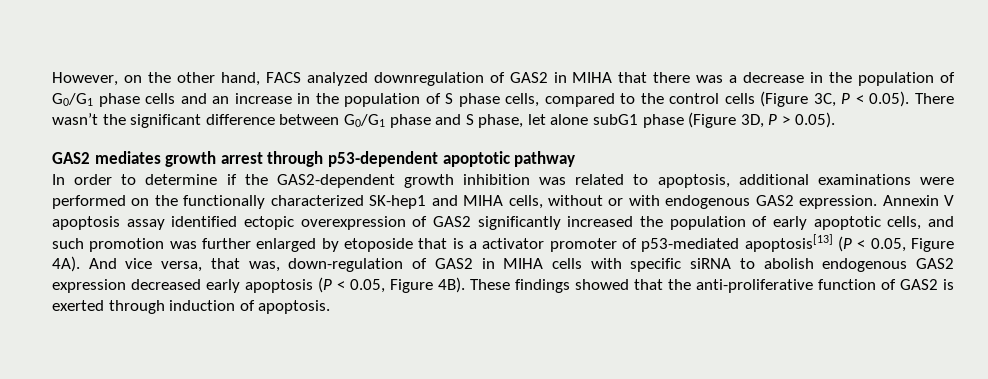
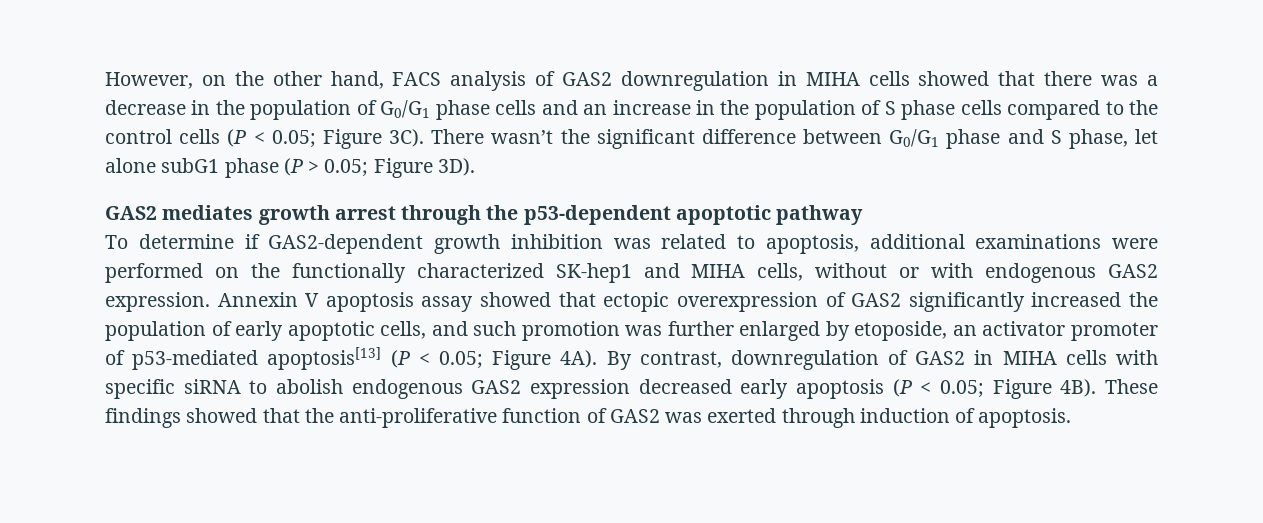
[306,72,613,86] analyzed downregulation of GAS2 in MIHA -> [450,71,990,91] analysis of GAS2 downregulation in MIHA cells showed
[505,93,540,107] cells, -> [960,100,1002,115] cells
[760,91,910,107] (Figure 3C, P < 0.05). -> [227,129,424,149] (P < 0.05; Figure 3C).
[688,112,835,128] (Figure 3D, P > 0.05). -> [283,158,475,178] (P > 0.05; Figure 3D).
(324, 159) none -> [486,205,519,220] the
[52,174,137,185] In order to -> [105,235,128,249] To
[244,174,268,185] the -> (260, 241) none
[171,216,238,227] identified -> [480,292,596,307] showed that
[344,238,477,252] etoposide that is a -> [854,321,977,341] etoposide, an
[870,238,906,252] 0.05, -> [438,351,483,369] 0.05;
[88,258,404,272] And vice versa, that was, down-regulation -> [606,350,879,370] By contrast, downregulation
[350,279,385,293] 0.05, -> [939,380,984,398] 0.05;
[943,279,954,290] is -> [665,412,703,423] was

